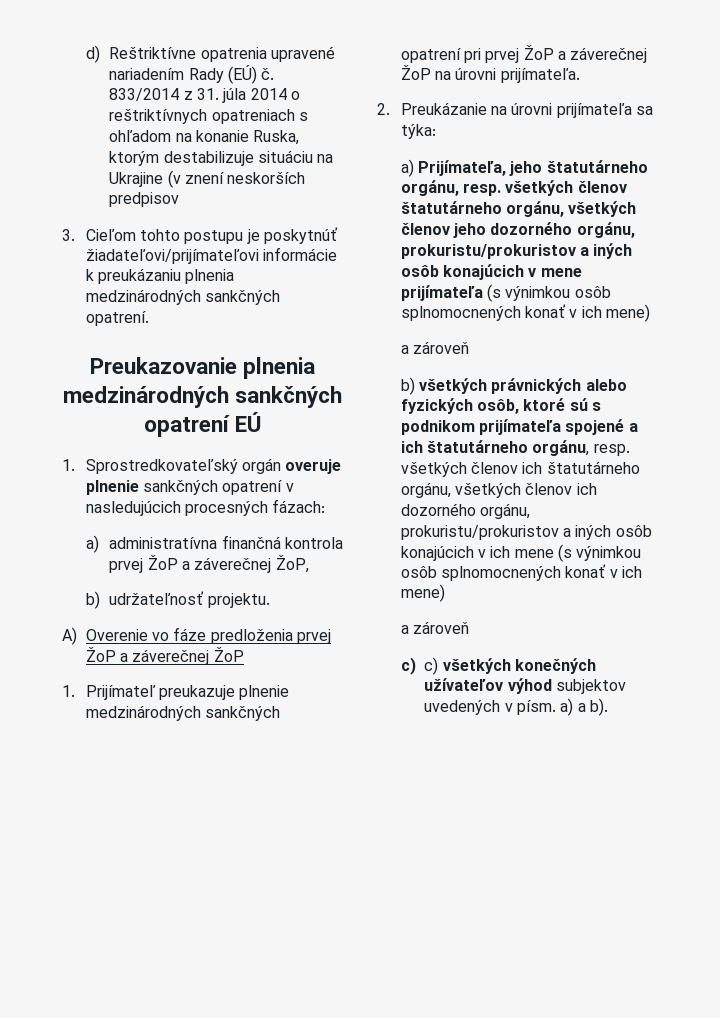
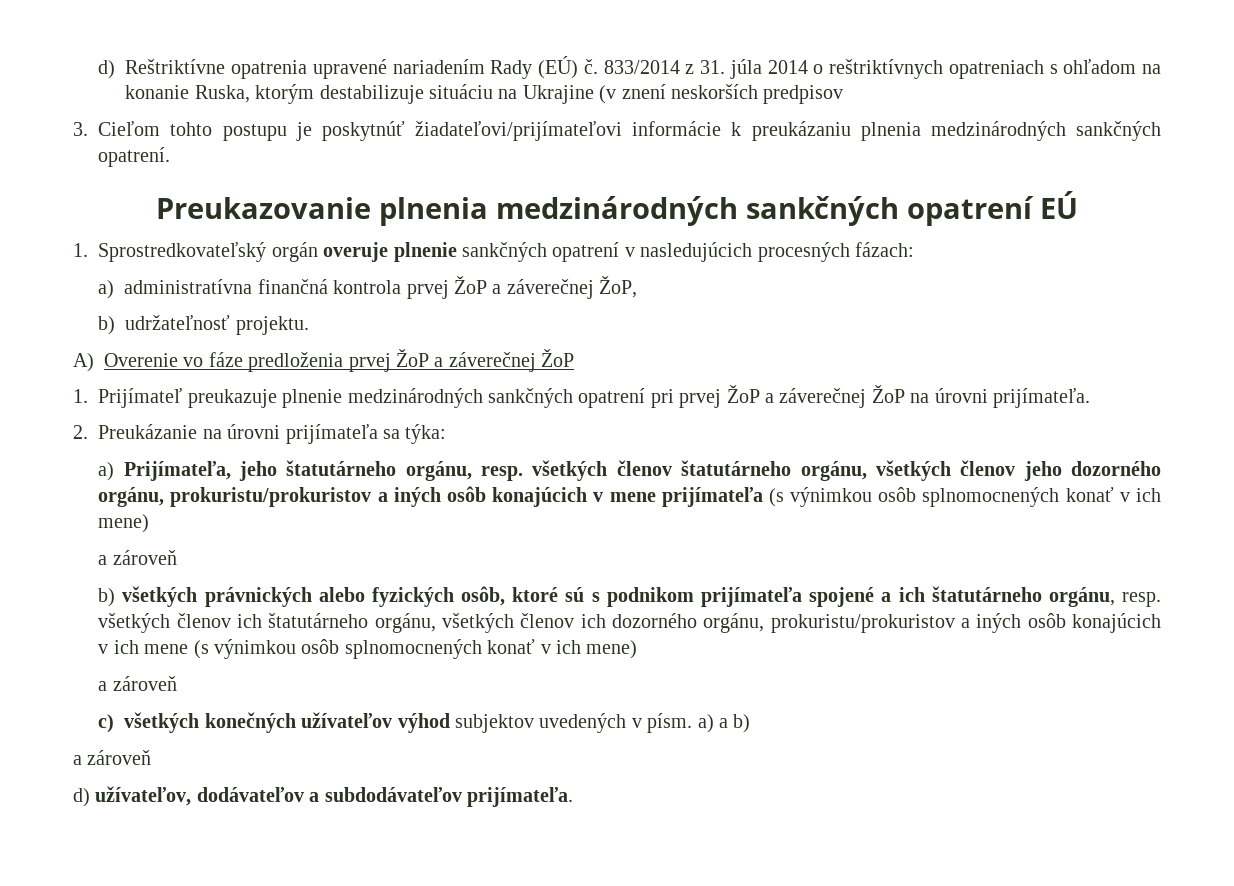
[424,657,439,675] c) -> (115, 723) none
[589,698,608,716] b). -> [733,714,751,733] [73,750,152,765] [73,786,573,807] b) // a zároveň // d) užívateľov, dodávateľov a subdodávateľov prijímateľa.

